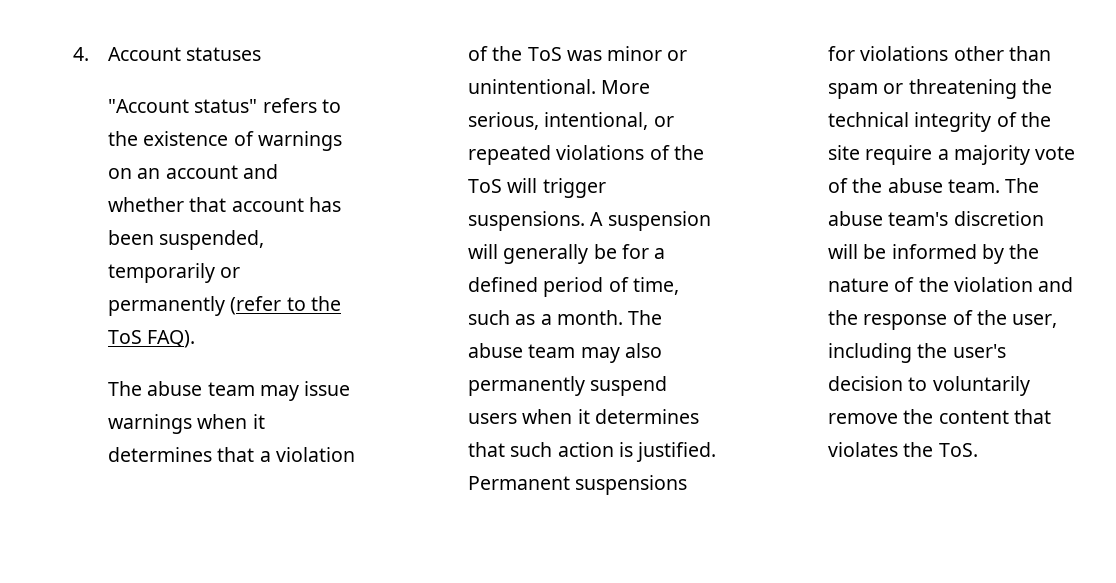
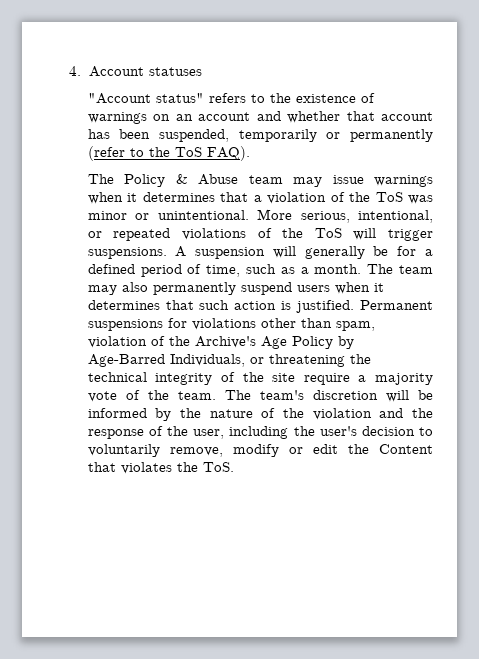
[147,381,203,396] abuse -> [124,174,239,187] Policy & Abuse
[468,343,524,358] abuse -> (394, 269) none
[828,83,879,99] spam -> [335,321,375,331] [87,336,354,349] [87,354,245,367] spam, violation of the Archive's Age Policy by Age-Barred Individuals,
[887,178,943,193] abuse -> (169, 395) none
[828,211,884,226] abuse -> (251, 395) none
[828,409,1009,424] remove the content -> [169,444,434,457] remove, modify or edit the Content

